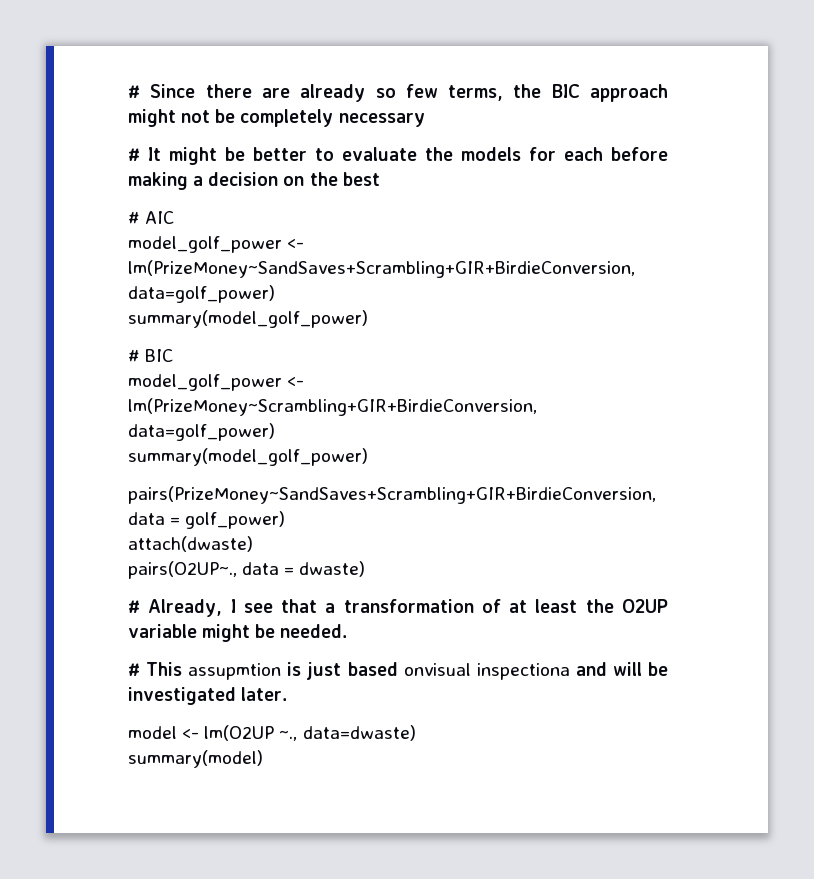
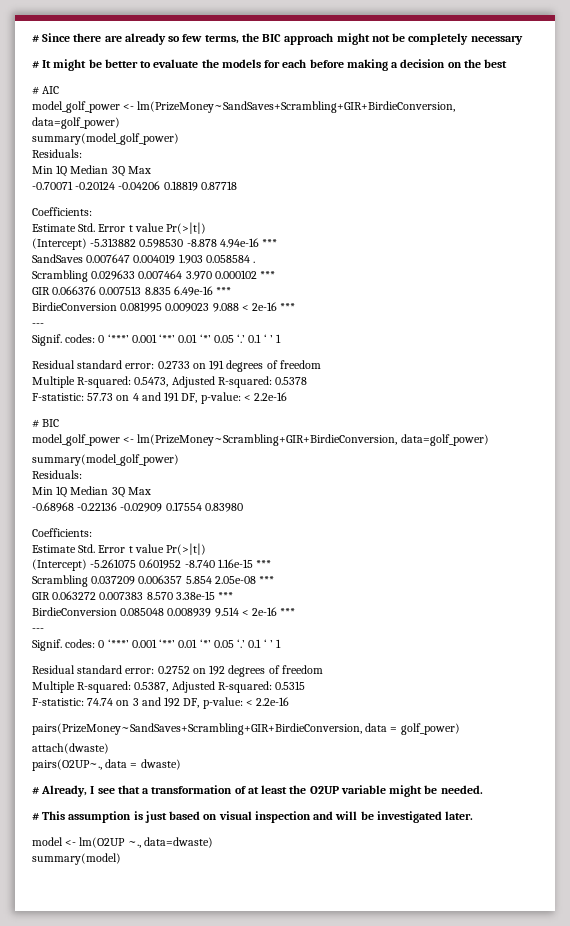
(368, 319) none -> [32,149,82,158] [32,165,151,177] [32,181,237,191] [32,207,92,216] [32,222,207,234] [32,238,278,250] [32,254,256,264] [32,270,276,282] [32,286,232,296] [32,302,296,312] [32,323,44,327] [32,334,282,346] [32,360,321,372] [32,376,308,388] [32,392,288,404] // Residuals: // Min 1Q Median 3Q Max // -0.70071 -0.20124 -0.04206 0.18819 0.87718 // Coefficients: // Estimate Std. Error t value Pr(>|t|) // (Intercept) -5.313882 0.598530 -8.878 4.94e-16 *** // SandSaves 0.007647 0.004019 1.903 0.058584 . // Scrambling 0.029633 0.007464 3.970 0.000102 *** // GIR 0.066376 0.007513 8.835 6.49e-16 *** // BirdieConversion 0.081995 0.009023 9.088 < 2e-16 *** // --- // Signif. codes: 0 ‘***’ 0.001 ‘**’ 0.01 ‘*’ 0.05 ‘.’ 0.1 ‘ ’ 1 // Residual standard error: 0.2733 on 191 degrees of freedom // Multiple R-squared: 0.5473, Adjusted R-squared: 0.5378 // F-statistic: 57.73 on 4 and 191 DF, p-value: < 2.2e-16
(368, 457) none -> [32,470,82,479] [32,486,151,498] [32,502,243,512] [32,528,92,537] [32,543,207,555] [32,559,272,571] [32,575,275,587] [32,591,234,600] [32,607,296,617] [32,628,44,632] [32,639,282,651] [32,665,323,677] [32,681,306,693] [32,697,290,709] // Residuals: // Min 1Q Median 3Q Max // -0.68968 -0.22136 -0.02909 0.17554 0.83980 // Coefficients: // Estimate Std. Error t value Pr(>|t|) // (Intercept) -5.261075 0.601952 -8.740 1.16e-15 *** // Scrambling 0.037209 0.006357 5.854 2.05e-08 *** // GIR 0.063272 0.007383 8.570 3.38e-15 *** // BirdieConversion 0.085048 0.008939 9.514 < 2e-16 *** // --- // Signif. codes: 0 ‘***’ 0.001 ‘**’ 0.01 ‘*’ 0.05 ‘.’ 0.1 ‘ ’ 1 // Residual standard error: 0.2752 on 192 degrees of freedom // Multiple R-squared: 0.5387, Adjusted R-squared: 0.5315 // F-statistic: 74.74 on 3 and 192 DF, p-value: < 2.2e-16
[188,663,282,680] assupmtion -> [68,811,132,823] assumption
[403,663,570,680] onvisual inspectiona -> [203,811,311,823] on visual inspection

